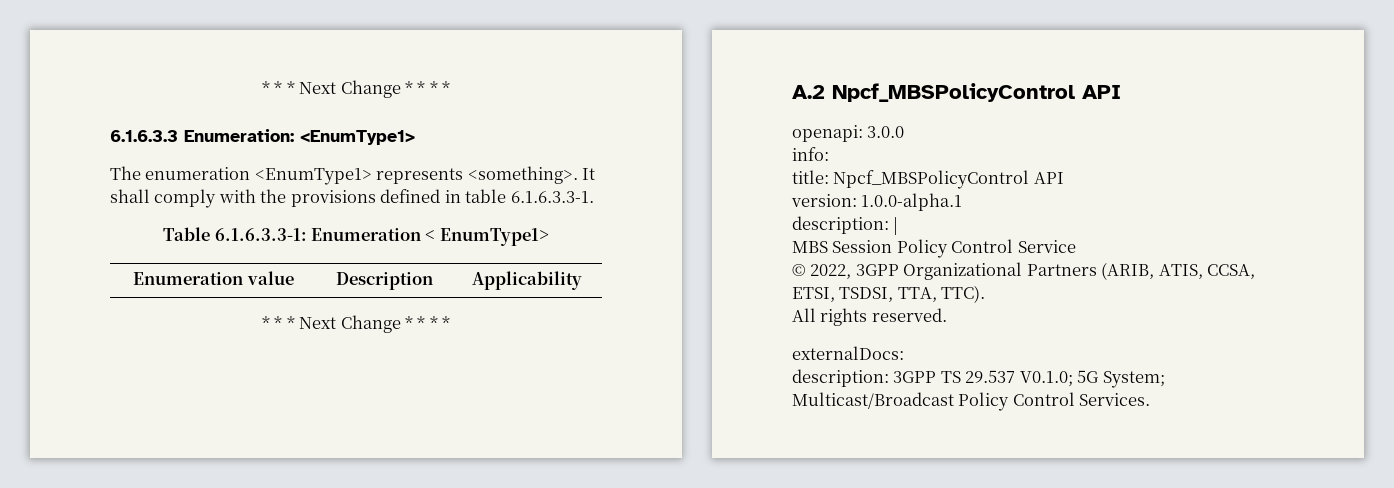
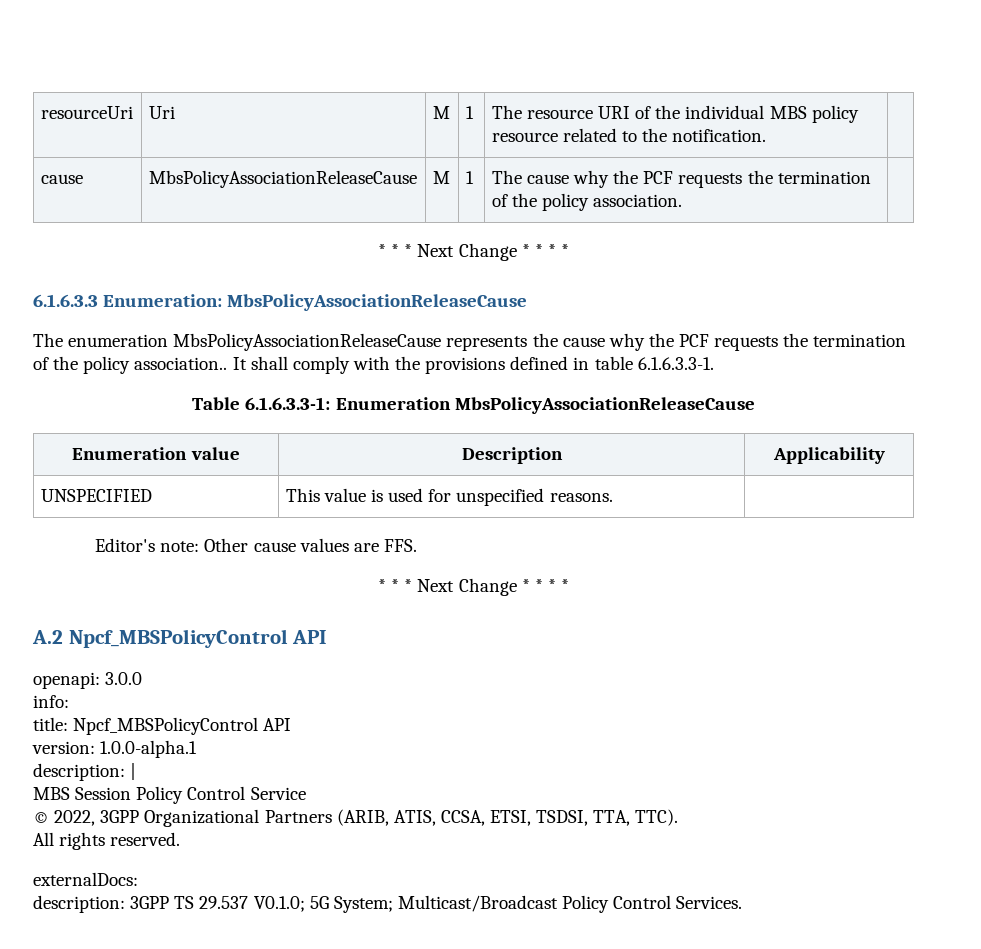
(261, 87) none -> [40,106,133,119] [148,106,175,119] [432,106,450,119] [465,106,474,119] [491,105,859,123] [491,128,767,142] [40,174,83,184] [148,170,417,188] [432,171,450,184] [465,171,474,184] [491,170,871,188] [491,193,683,211] resourceUri | Uri | M | 1 | The resource URI of the individual MBS policy resource related to the notification. | // cause | MbsPolicyAssociationReleaseCause | M | 1 | The cause why the PCF requests the termination of the policy association. | //
[300,130,415,145] <EnumType1> -> [227,294,528,311] MbsPolicyAssociationReleaseCause
[254,166,578,185] <EnumType1> represents <something>. -> [173,333,907,351] [33,356,228,374] MbsPolicyAssociationReleaseCause represents the cause why the PCF requests the termination of the policy association..
[425,228,549,246] < EnumType1> -> [454,397,755,414] MbsPolicyAssociationReleaseCause
(582, 280) none -> [40,489,152,502] [285,488,613,506] [95,538,417,552] // UNSPECIFIED | This value is used for unspecified reasons. | // Editor's note: Other cause values are FFS.

